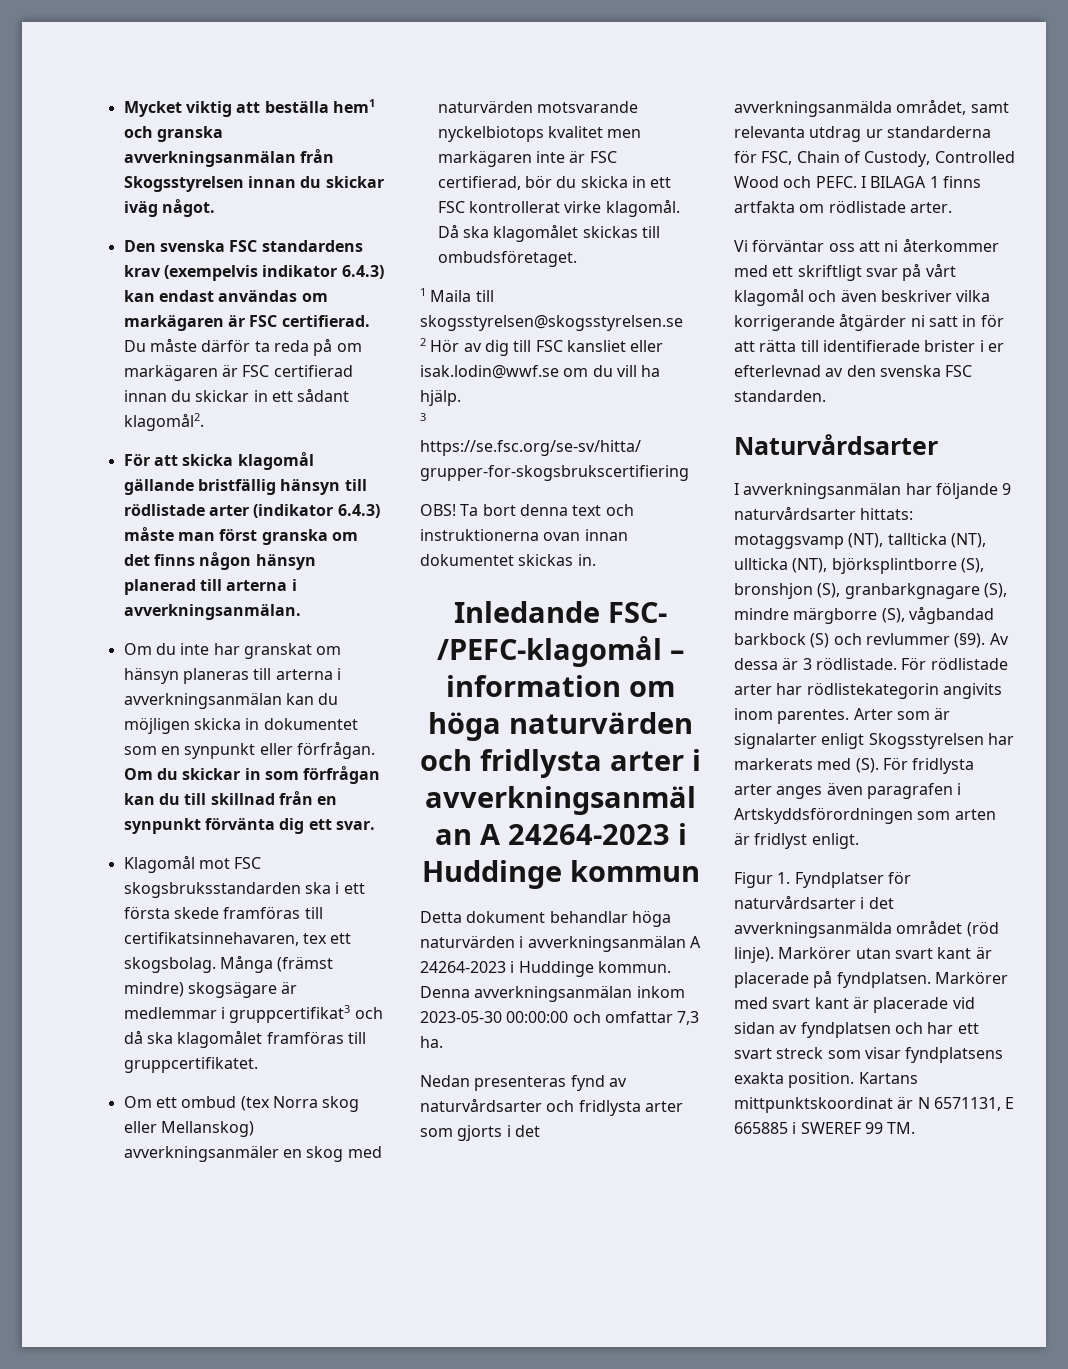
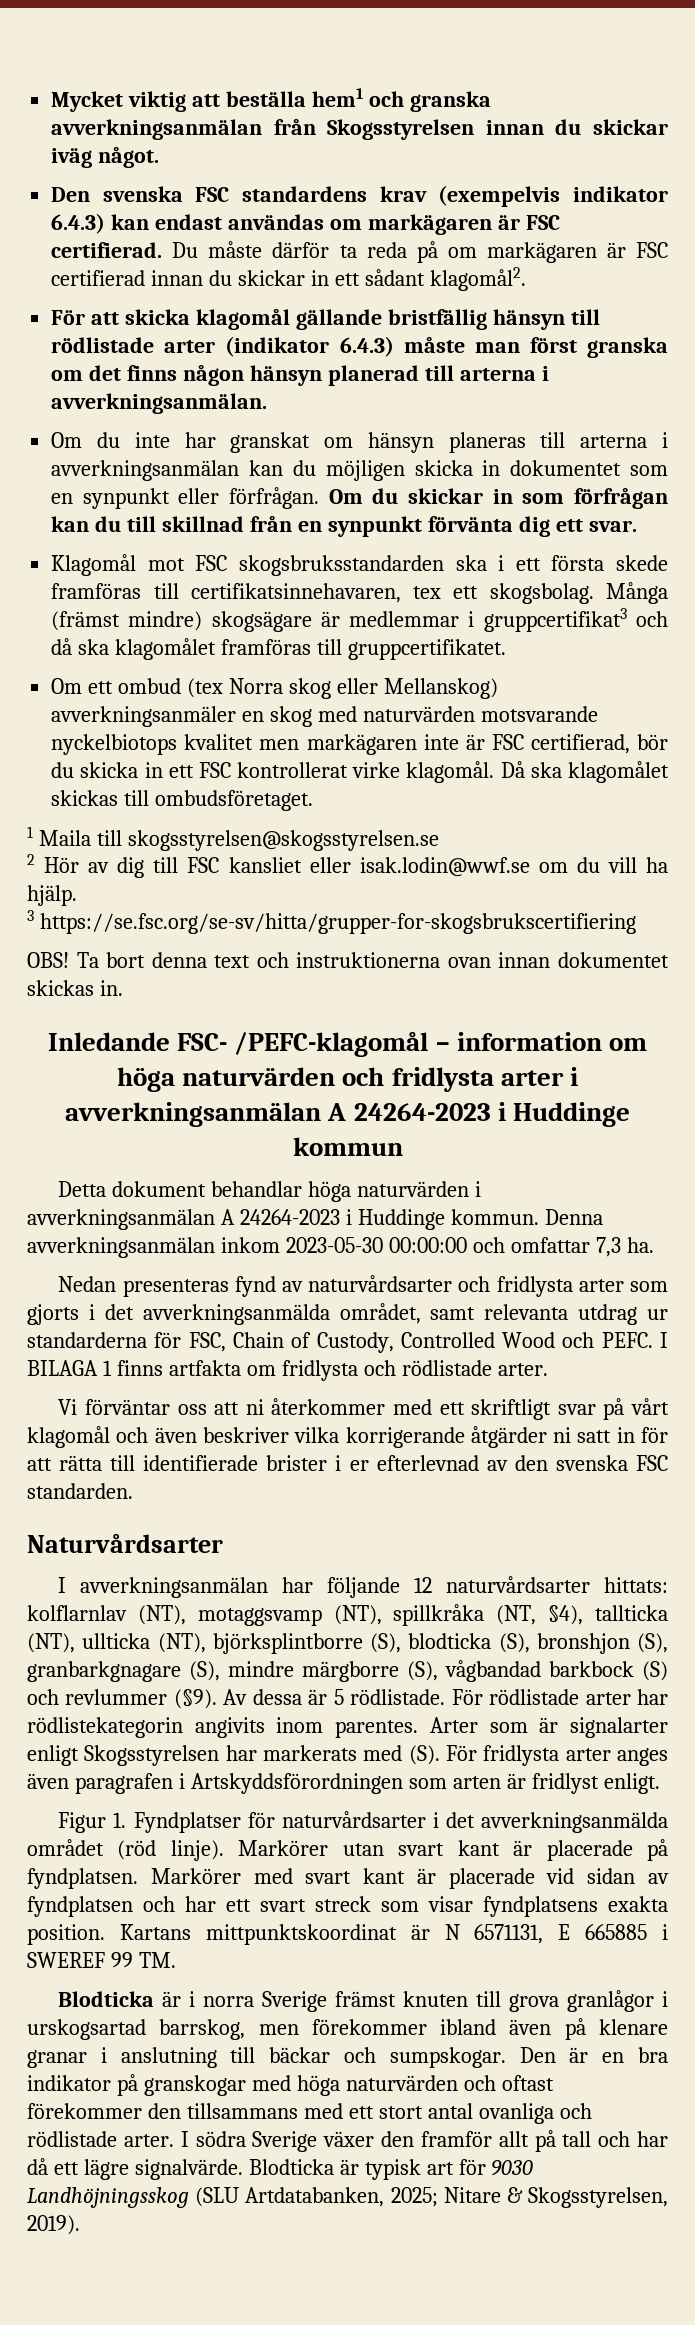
(825, 208) none -> [281,1360,396,1381] fridlysta och
[1002,483,1012,495] 9 -> [414,1577,433,1593] 12
[734,533,884,549] motaggsvamp (NT), -> [27,1604,584,1626] kolflarnlav (NT), motaggsvamp (NT), spillkråka (NT, §4),
(984, 565) none -> [408,1633,530,1653] blodticka (S),
[802,658,812,670] 3 -> [333,1689,344,1705] 5
(916, 1128) none -> [58,1990,668,2012] [27,2018,668,2040] [27,2047,668,2068] [27,2074,554,2096] [27,2103,592,2124] [27,2130,669,2152] [27,2158,534,2180] [27,2187,668,2208] [27,2215,80,2235] // Blodticka är i norra Sverige främst knuten till grova granlågor i urskogsartad barrskog, men förekommer ibland även på klenare granar i anslutning till bäckar och sumpskogar. Den är en bra indikator på granskogar med höga naturvärden och oftast förekommer den tillsammans med ett stort antal ovanliga och rödlistade arter. I södra Sverige växer den framför allt på tall och har då ett lägre signalvärde. Blodticka är typisk art för 9030 Landhöjningsskog (SLU Artdatabanken, 2025; Nitare & Skogsstyrelsen, 2019).

